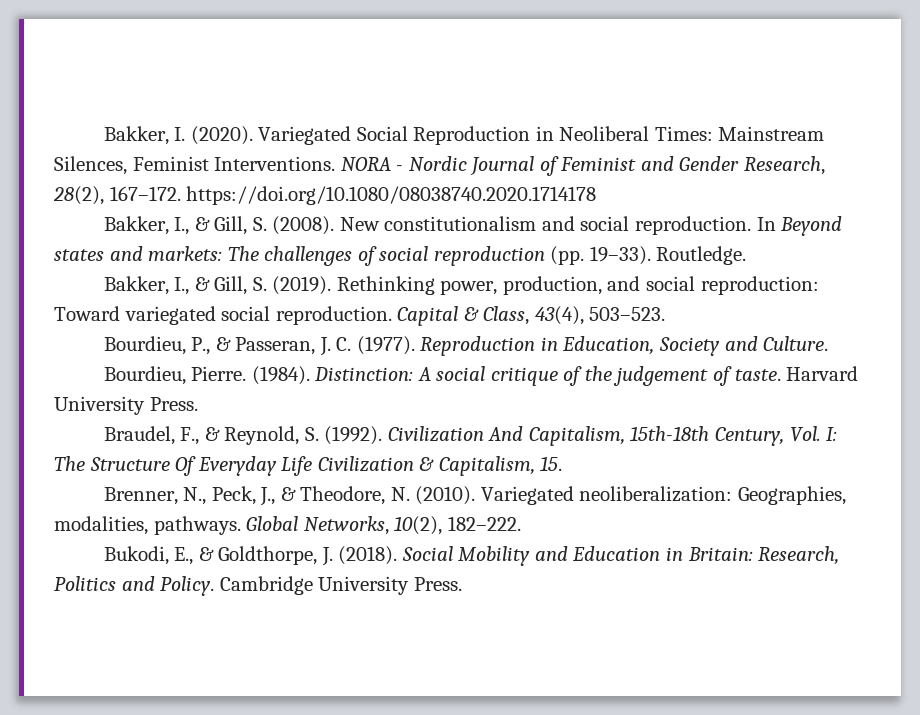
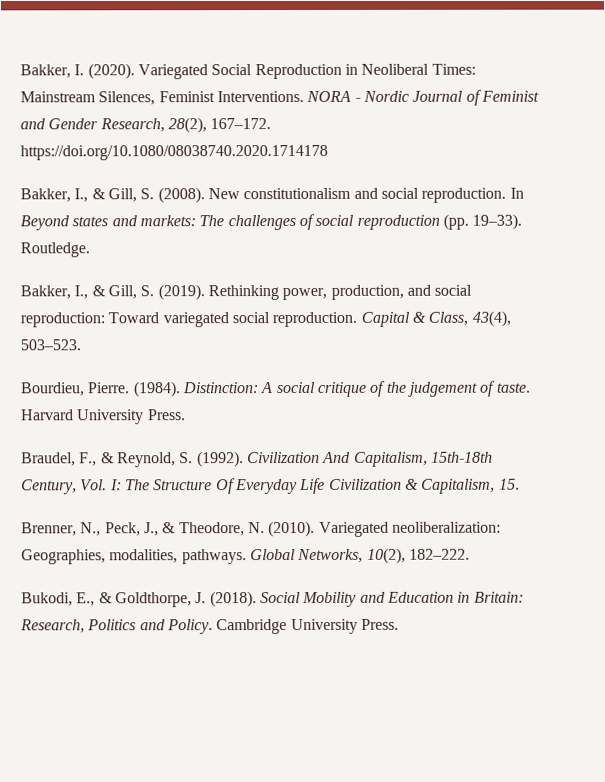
[103,336,829,356] // Bourdieu, P., & Passeran, J. C. (1977). Reproduction in Education, Society and Culture. -> (81, 345) none

